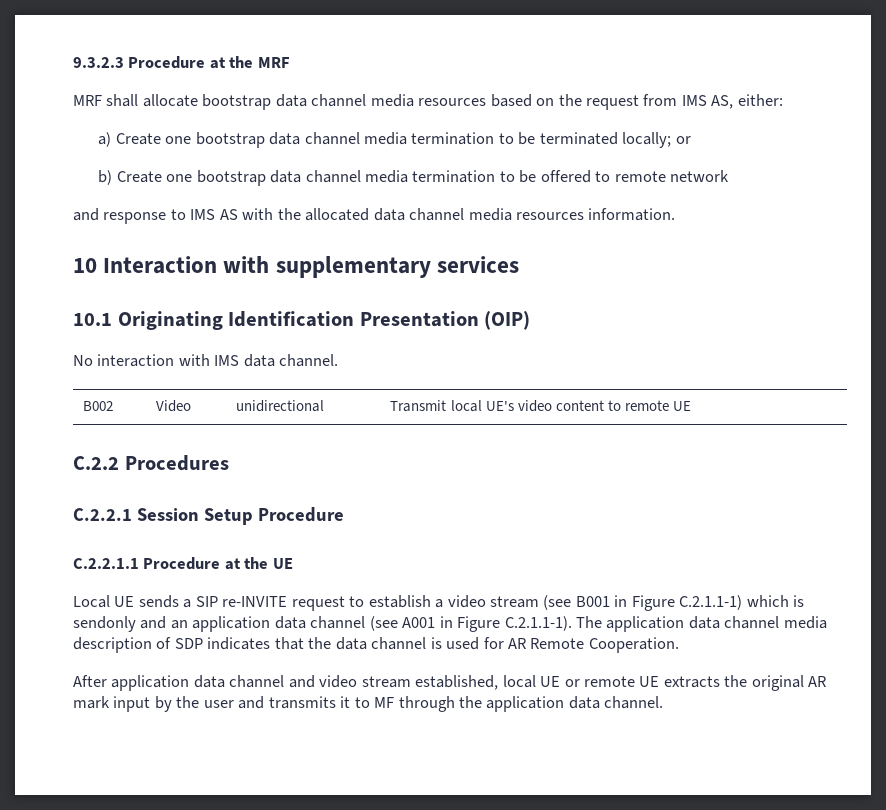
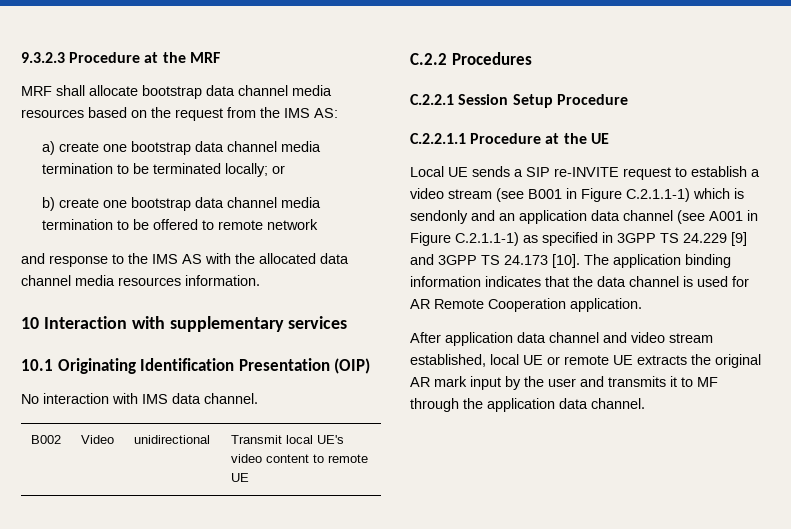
[681,94,783,109] IMS AS, either: -> [260,107,338,118] the IMS AS:
[115,133,161,145] Create -> [58,142,99,152] create
[116,171,162,183] Create -> [58,198,99,208] create
(186, 214) none -> [128,253,148,264] the
[504,616,827,632] [73,637,203,653] C.2.1.1-1). The application data channel media description of SDP -> [455,232,747,246] [410,254,731,268] [410,276,481,287] C.2.1.1-1) as specified in 3GPP TS 24.229 [9] and 3GPP TS 24.173 [10]. The application binding information
[588,637,679,653] Cooperation. -> [488,298,642,312] Cooperation application.

